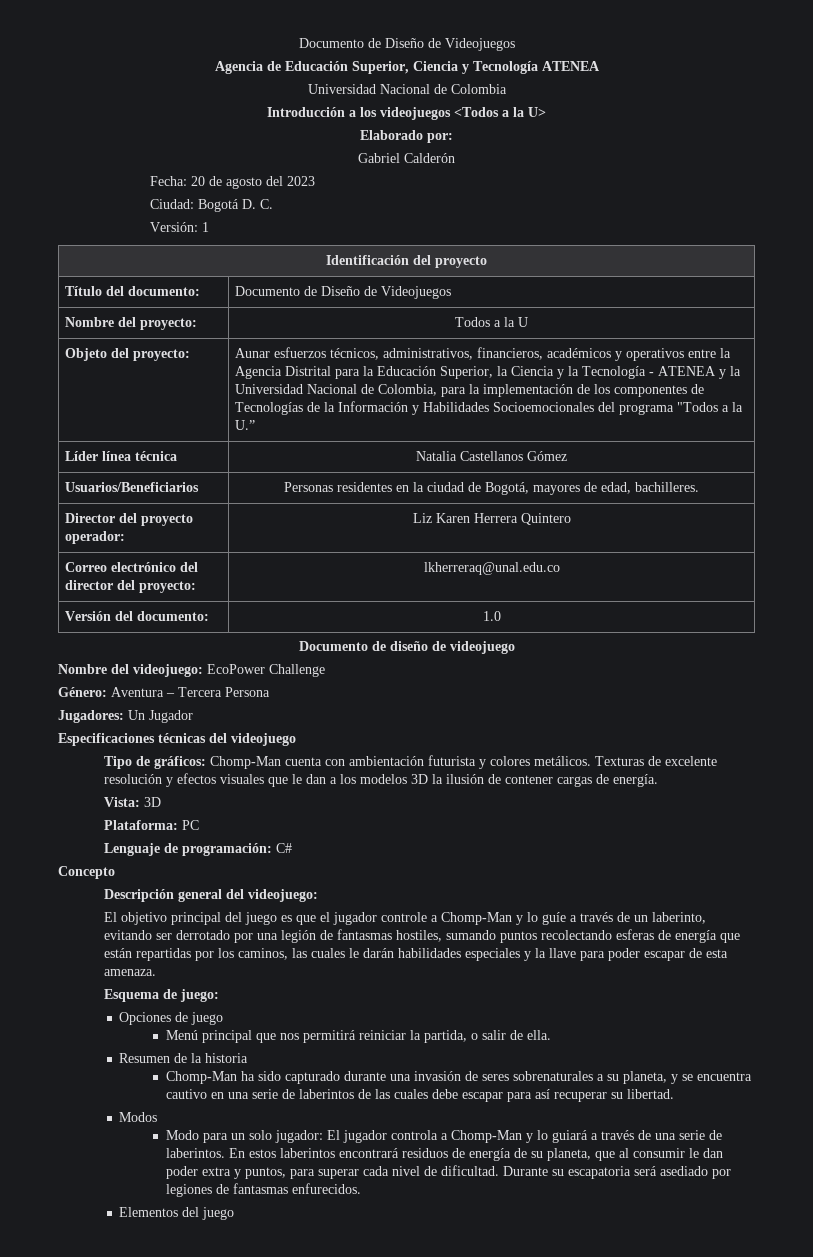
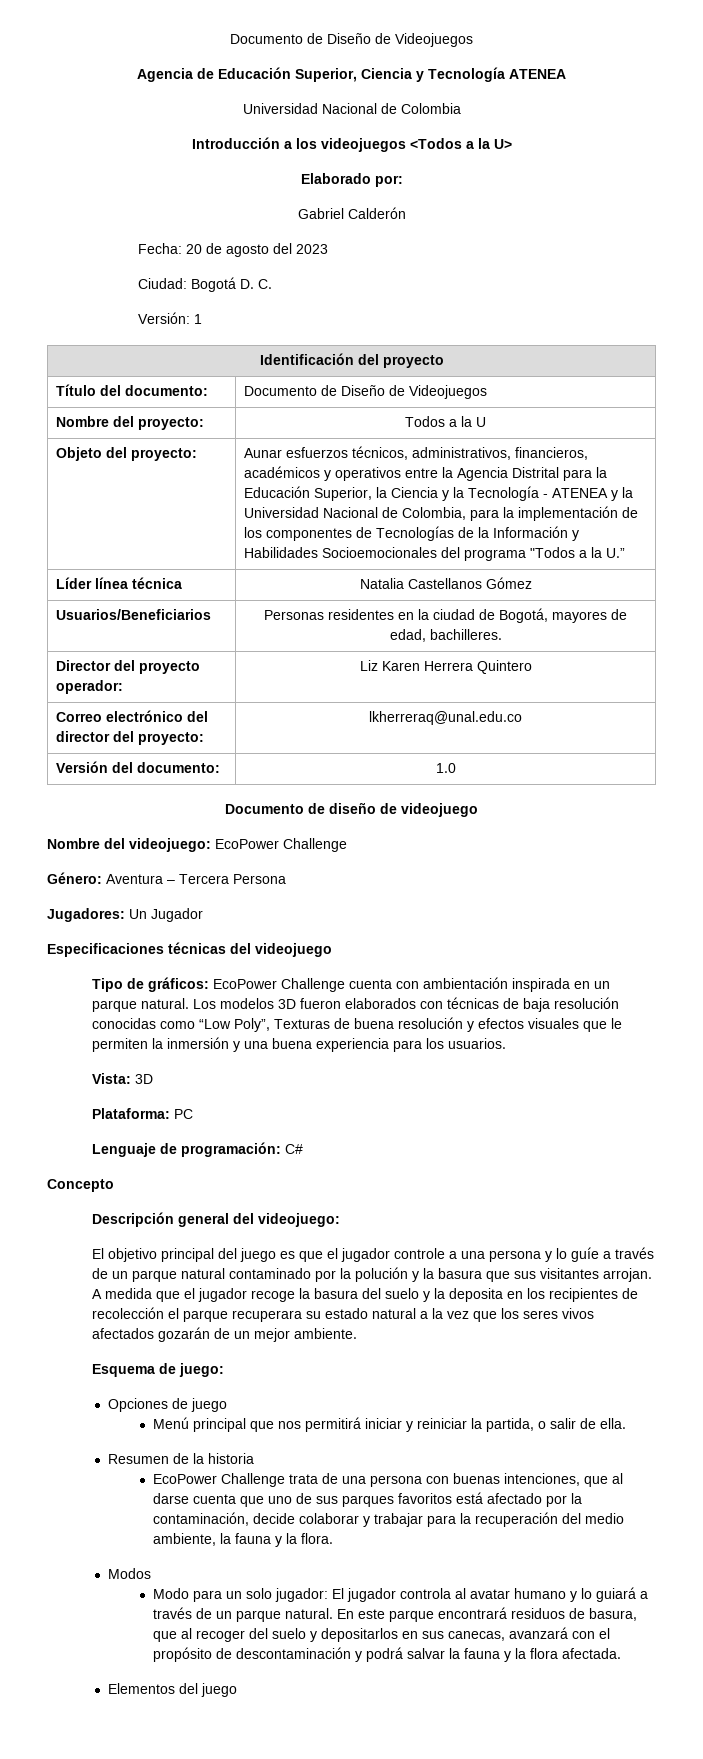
[210,756,282,769] Chomp-Man -> [213,978,346,992] EcoPower Challenge
[428,755,592,769] futurista y colores metálicos. -> [512,978,611,992] [92,997,620,1012] [92,1018,271,1032] inspirada en un parque natural. Los modelos 3D fueron elaborados con técnicas de baja resolución conocidas como “Low Poly”,
[665,756,718,766] excelente -> [354,1018,395,1029] buena
[306,774,659,787] dan a los modelos 3D la ilusión de contener cargas de energía. -> [92,1037,507,1052] permiten la inmersión y una buena experiencia para los usuarios.
[441,912,513,925] Chomp-Man -> [461,1250,542,1262] una persona
[652,912,707,924] [104,929,741,943] [104,948,729,961] [104,969,157,976] laberinto, evitando ser derrotado por una legión de fantasmas hostiles, sumando puntos recolectando esferas de energía que están repartidas por los caminos, las cuales le darán habilidades especiales y la llave para poder escapar de esta amenaza. -> [132,1267,653,1282] [92,1288,639,1302] [92,1307,595,1322] [92,1327,358,1342] parque natural contaminado por la polución y la basura que sus visitantes arrojan. A medida que el jugador recoge la basura del suelo y la deposita en los recipientes de recolección el parque recuperara su estado natural a la vez que los seres vivos afectados gozarán de un mejor ambiente.
(356, 1036) none -> [365,1418,414,1432] iniciar y
[165,1071,752,1084] [165,1089,674,1102] Chomp-Man ha sido capturado durante una invasión de seres sobrenaturales a su planeta, y se encuentra cautivo en una serie de laberintos de las cuales debe escapar para así recuperar su libertad. -> [153,1473,624,1487] [153,1492,583,1507] [153,1512,625,1527] [153,1533,334,1547] EcoPower Challenge trata de una persona con buenas intenciones, que al darse cuenta que uno de sus parques favoritos está afectado por la contaminación, decide colaborar y trabajar para la recuperación del medio ambiente, la fauna y la flora.
[440,1130,522,1143] a Chomp-Man -> [455,1588,567,1599] al avatar humano
[654,1130,722,1140] [165,1148,723,1161] [165,1165,731,1179] [165,1183,361,1197] una serie de laberintos. En estos laberintos encontrará residuos de energía de su planeta, que al consumir le dan poder extra y puntos, para superar cada nivel de dificultad. Durante su escapatoria será asediado por legiones de fantasmas enfurecidos. -> [216,1607,638,1622] [153,1627,611,1642] [153,1647,622,1662] un parque natural. En este parque encontrará residuos de basura, que al recoger del suelo y depositarlos en sus canecas, avanzará con el propósito de descontaminación y podrá salvar la fauna y la flora afectada.

